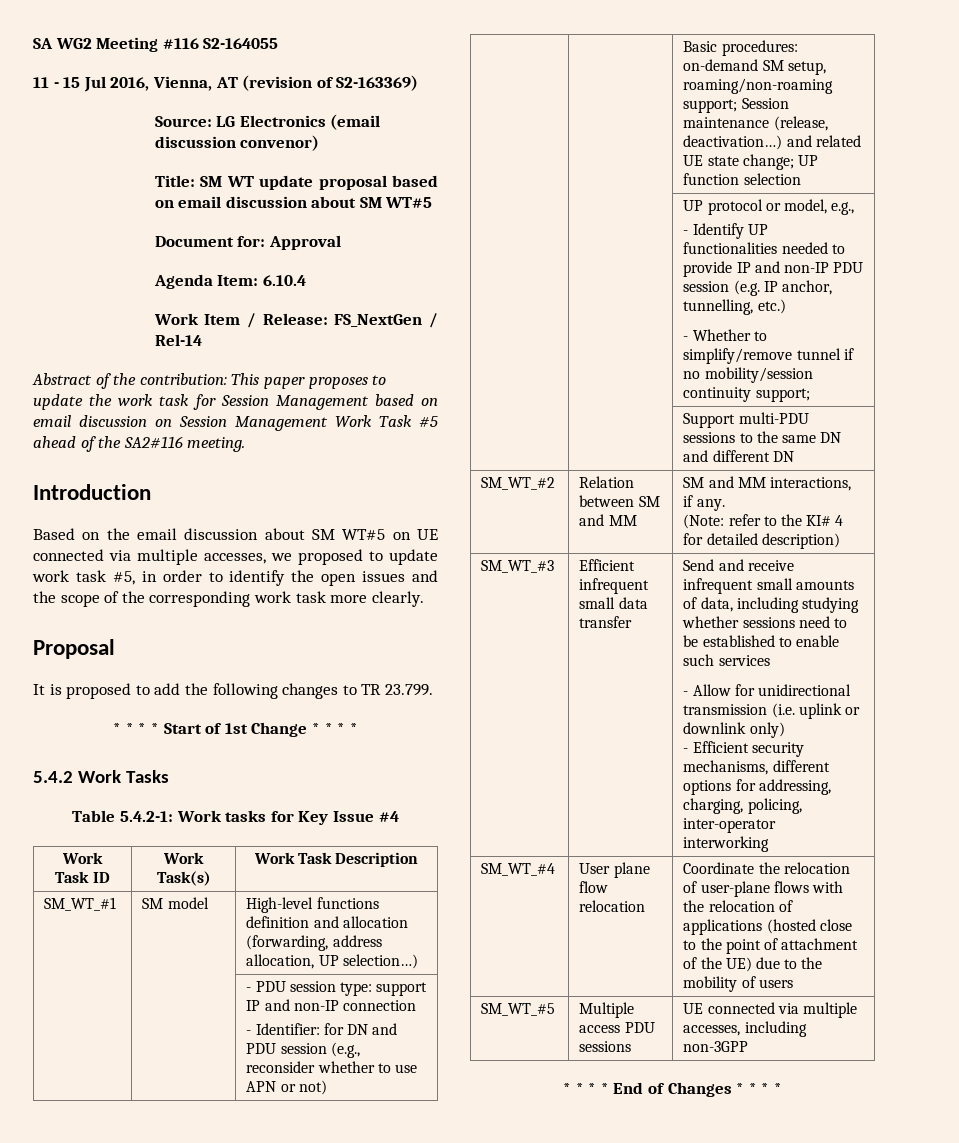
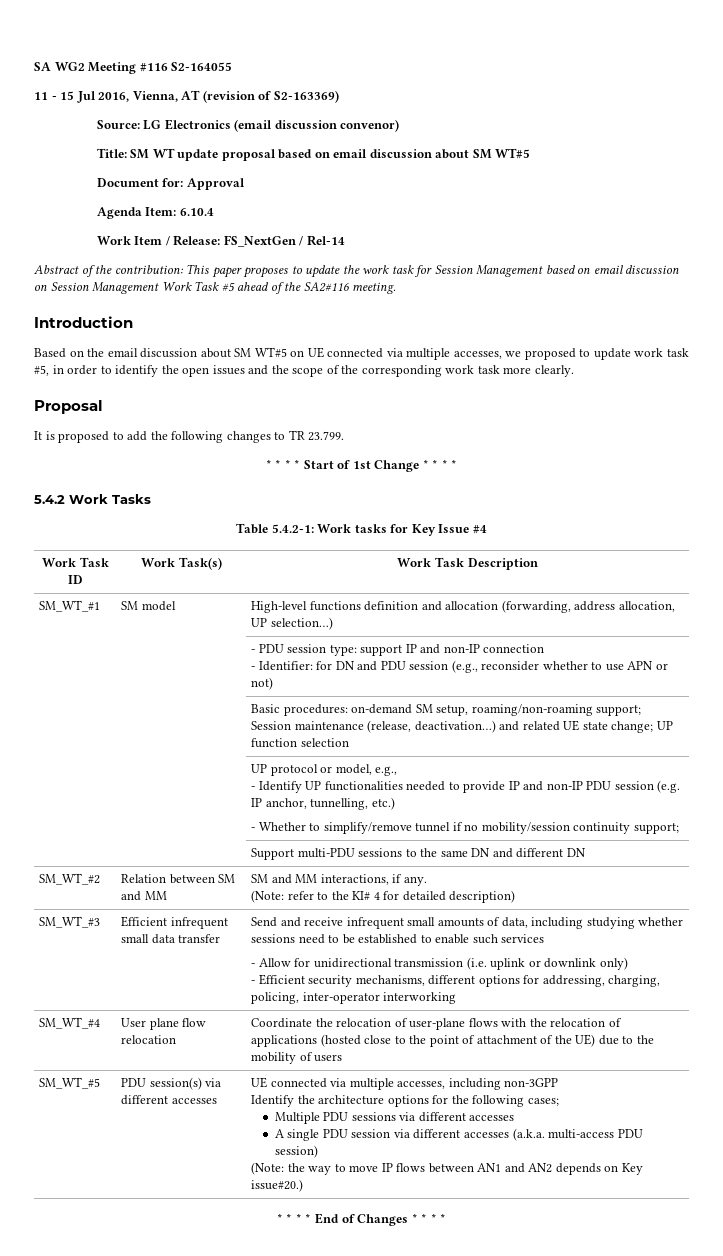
[579,1002,635,1018] [579,1022,655,1033] [579,1041,632,1052] Multiple access PDU sessions -> [121,1077,222,1090] [121,1095,217,1105] PDU session(s) via different accesses
(749, 1046) none -> [251,1095,559,1107] [274,1112,515,1124] [274,1128,643,1141] [274,1145,318,1158] [251,1162,643,1175] [251,1179,304,1192] // Identify the architecture options for the following cases; // Multiple PDU sessions via different accesses // A single PDU session via different accesses (a.k.a. multi-access PDU session) // (Note: the way to move IP flows between AN1 and AN2 depends on Key issue#20.)

